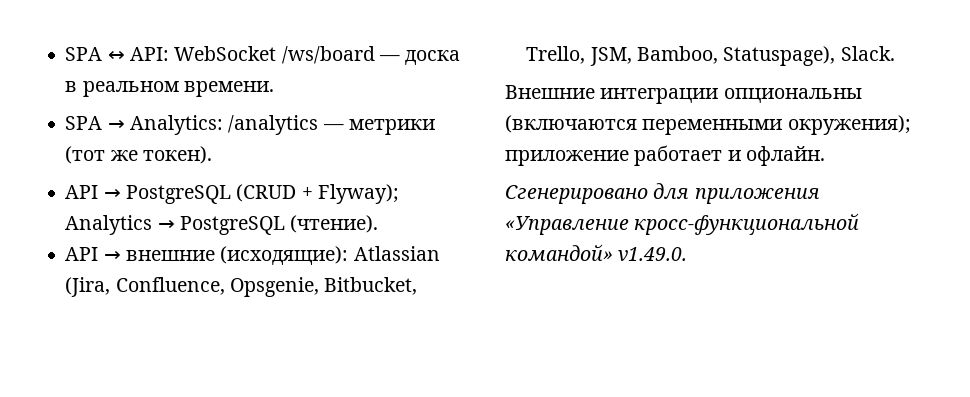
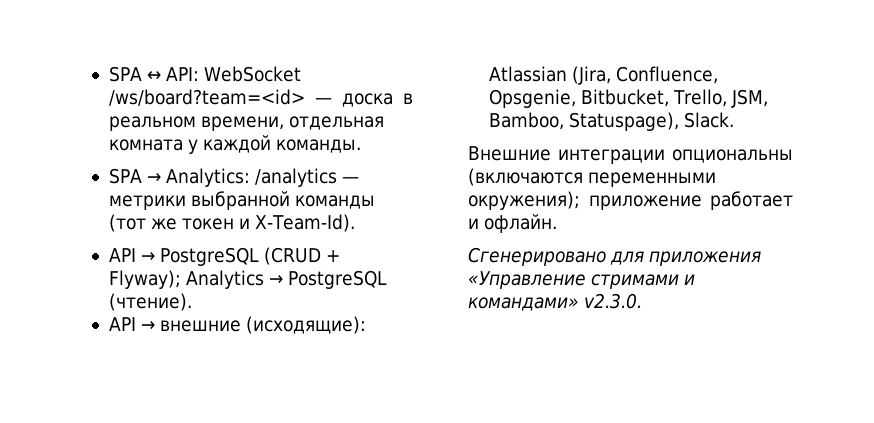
[281,46,375,64] /ws/board -> [108,89,305,106] /ws/board?team=<id>
[183,81,274,97] времени. -> [201,116,385,131] [108,135,362,154] времени, отдельная комната у каждой команды.
[65,146,212,164] (тот же токен). -> [191,191,376,210] [108,214,356,232] выбранной команды (тот же токен и X-Team-Id).
[634,213,860,235] [505,244,688,261] кросс-функциональной командой» v1.49.0. -> [591,274,696,289] [468,293,643,311] стримами и командами» v2.3.0.

